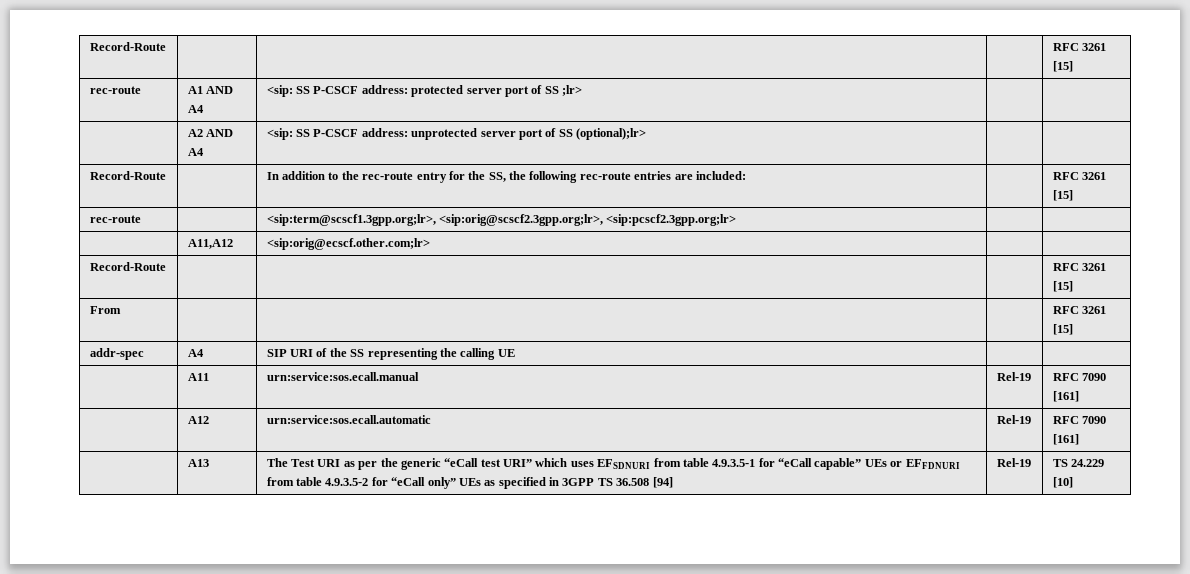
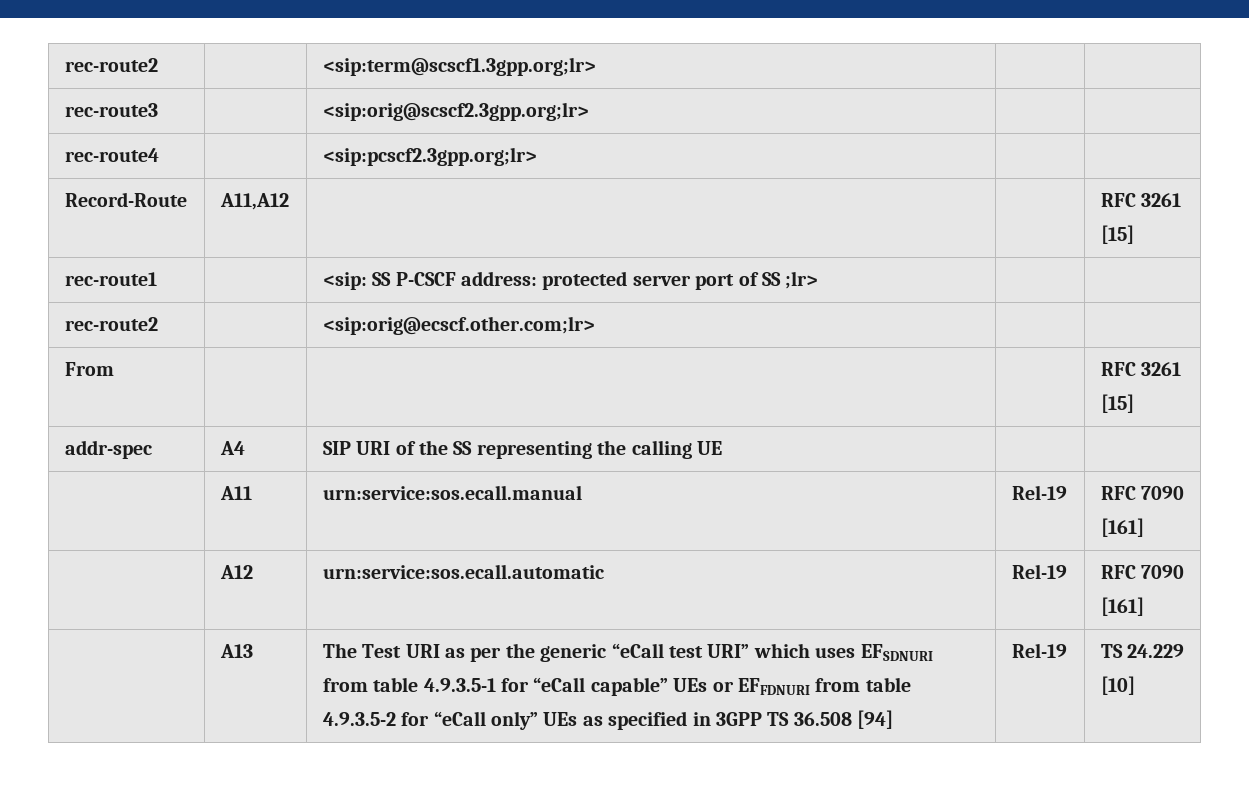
[89,42,166,51] [1052,43,1107,51] [1052,61,1073,72] [89,86,141,94] [187,86,234,94] [187,105,204,113] Record-Route | | | | RFC 3261 [15] // rec-route | A1 AND A4 -> [64,58,158,72] [322,57,596,76] [64,103,158,117] [322,102,589,121] [64,148,159,162] [322,147,537,166] [64,192,187,207] [219,193,289,210] [1100,193,1182,207] [1100,225,1134,244] [64,272,157,286] rec-route2 | | <sip:term@scscf1.3gpp.org;lr> | | // rec-route3 | | <sip:orig@scscf2.3gpp.org;lr> | | // rec-route4 | | <sip:pcscf2.3gpp.org;lr> | | // Record-Route | A11,A12 | | | RFC 3261 [15] // rec-route1 |
[187,129,234,137] [187,148,204,156] [266,128,647,140] [89,171,166,180] [266,171,746,183] [1052,172,1107,180] [1052,190,1073,201] [89,215,141,223] [266,214,737,226] [187,239,233,249] [266,238,430,250] [89,262,166,271] [1052,263,1107,271] [1052,281,1073,292] | A2 AND A4 | <sip: SS P-CSCF address: unprotected server port of SS (optional);lr> | | // Record-Route | | In addition to the rec-route entry for the SS, the following rec-route entries are included: | | RFC 3261 [15] // rec-route | | <sip:term@scscf1.3gpp.org;lr>, <sip:orig@scscf2.3gpp.org;lr>, <sip:pcscf2.3gpp.org;lr> | | // | A11,A12 | <sip:orig@ecscf.other.com;lr> | | // Record-Route | | | | RFC 3261 [15] -> [64,317,158,331] [322,316,595,335] rec-route2 | | <sip:orig@ecscf.other.com;lr> | |

